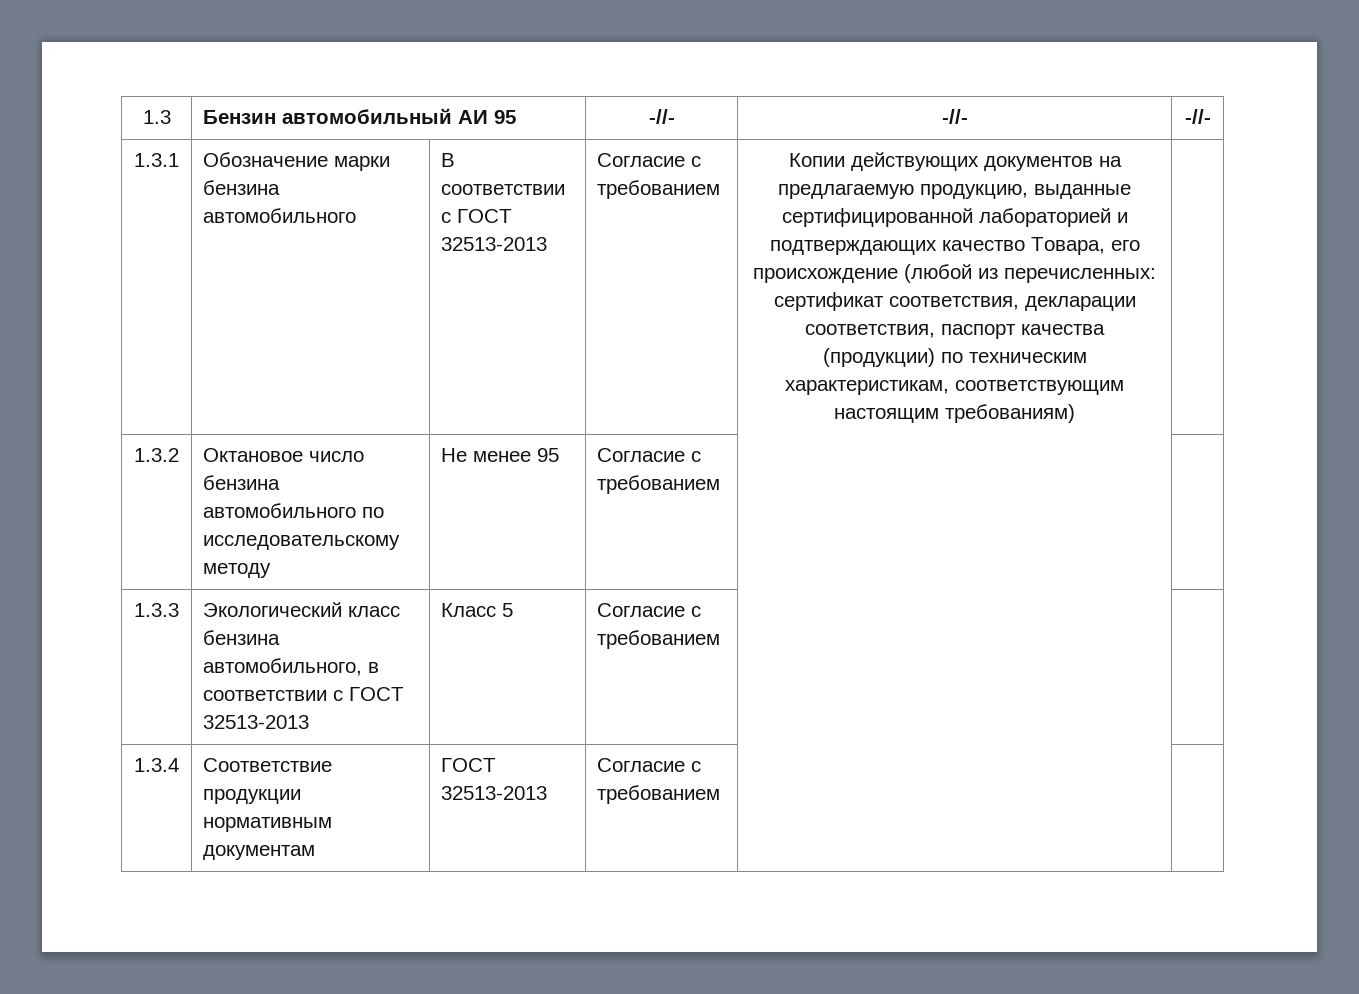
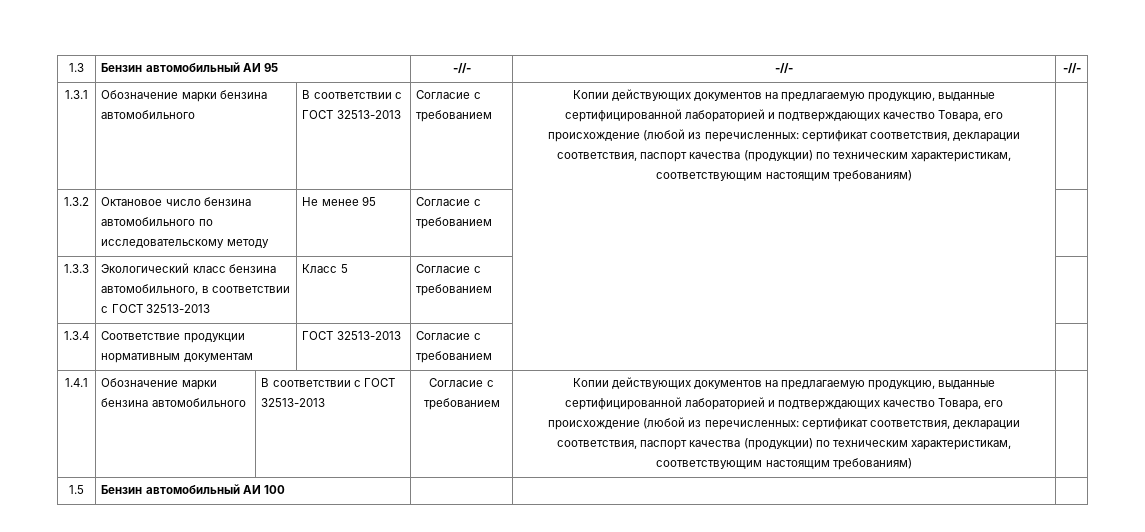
(721, 794) none -> [65,378,88,387] [101,378,217,390] [101,398,246,407] [261,378,395,387] [261,398,326,407] [429,378,494,387] [423,398,500,410] [572,377,996,390] [564,397,1004,410] [548,417,1020,430] [557,438,1011,450] [656,458,912,470] [69,485,84,494] [101,484,285,494] // 1.4.1 | Обозначение марки бензина автомобильного | В соответствии с ГОСТ 32513-2013 | Согласие с требованием | Копии действующих документов на предлагаемую продукцию, выданные сертифицированной лабораторией и подтверждающих качество Товара, его происхождение (любой из перечисленных: сертификат соответствия, декларации соответствия, паспорт качества (продукции) по техническим характеристикам, соответствующим настоящим требованиям) | // 1.5 | Бензин автомобильный АИ 100 | | |

